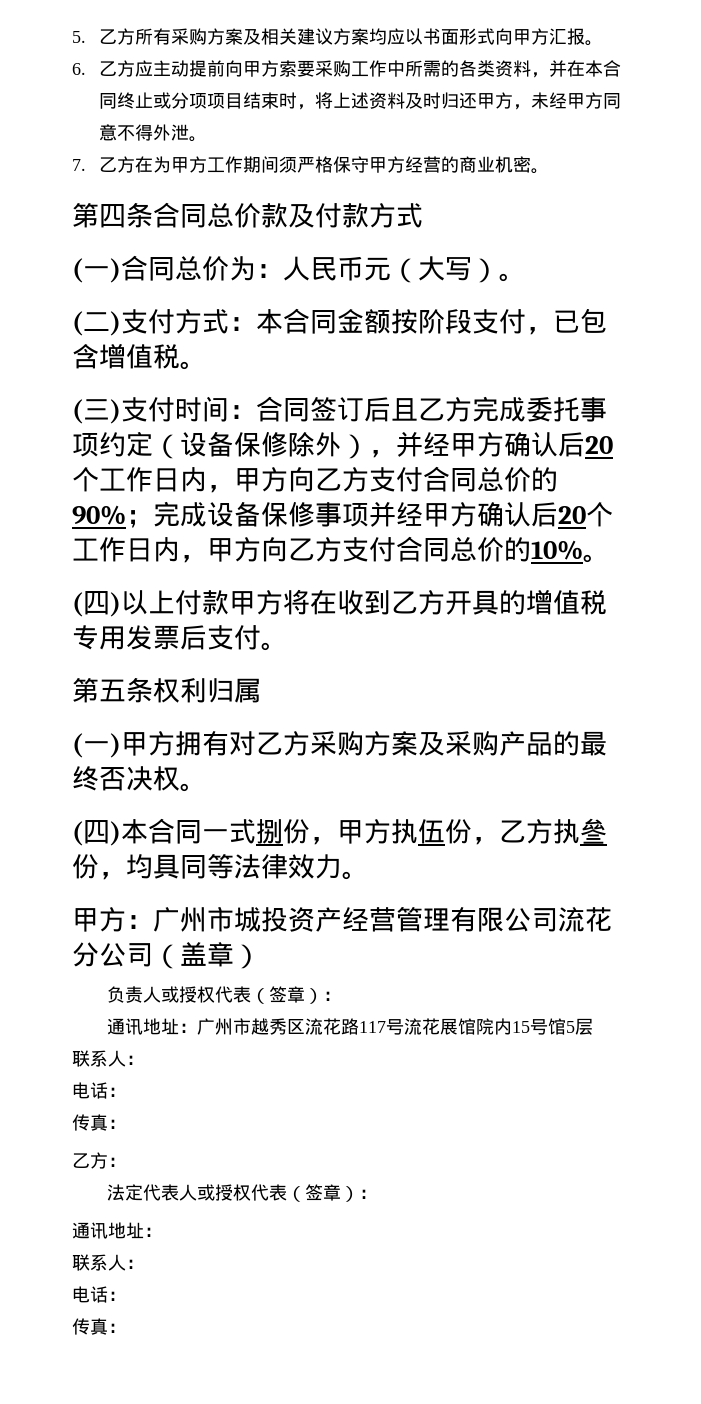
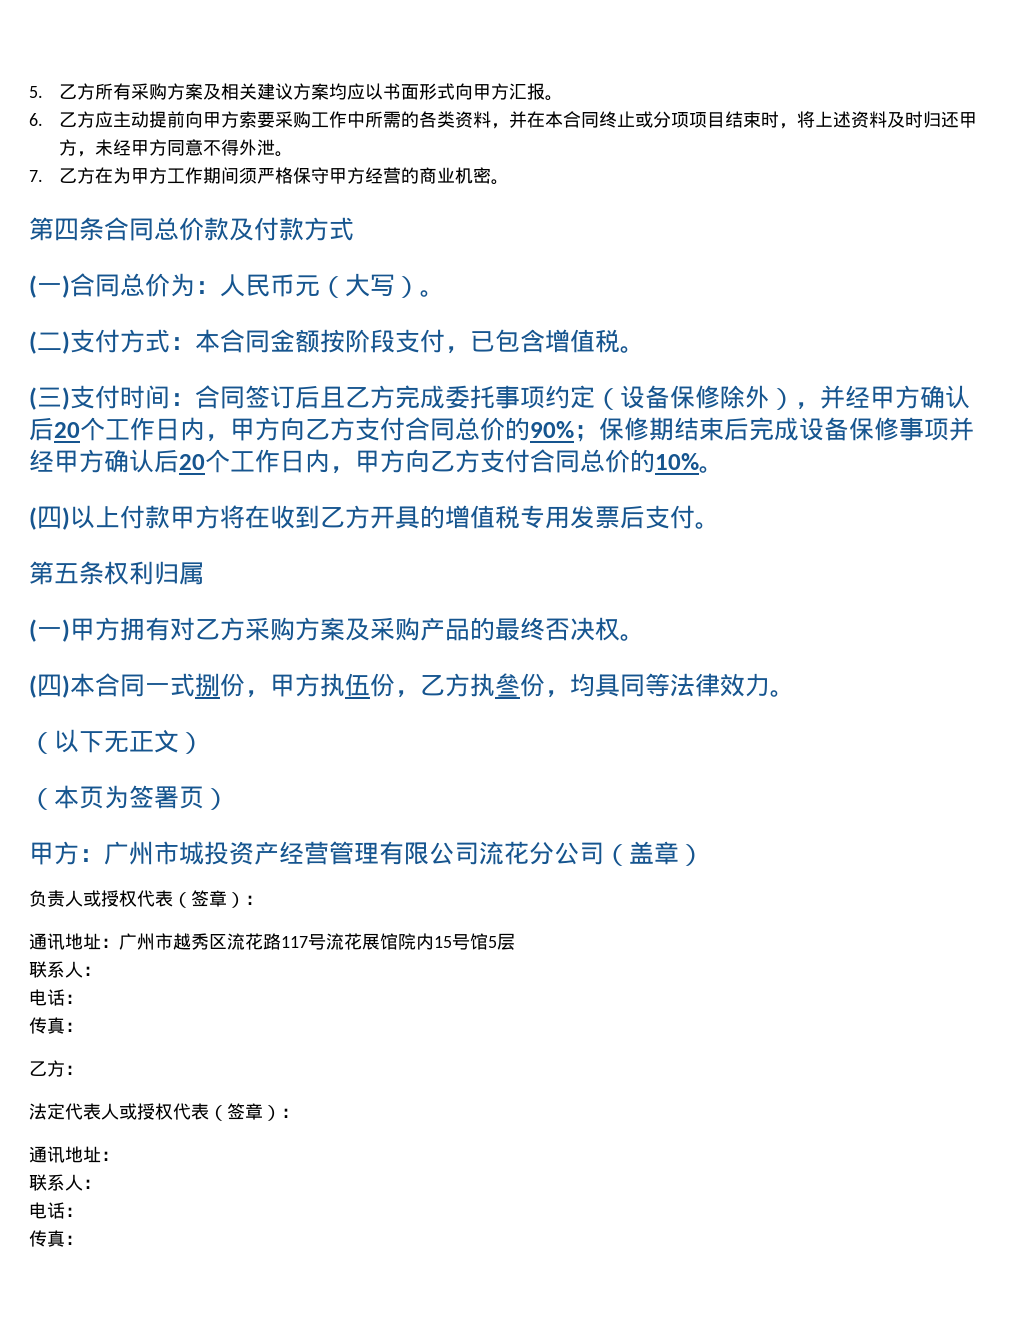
(153, 519) none -> [599,417,749,441] 保修期结束后
(369, 875) none -> [29,729,204,754] [29,785,229,810] // （以下无正文） // （本页为签署页）

